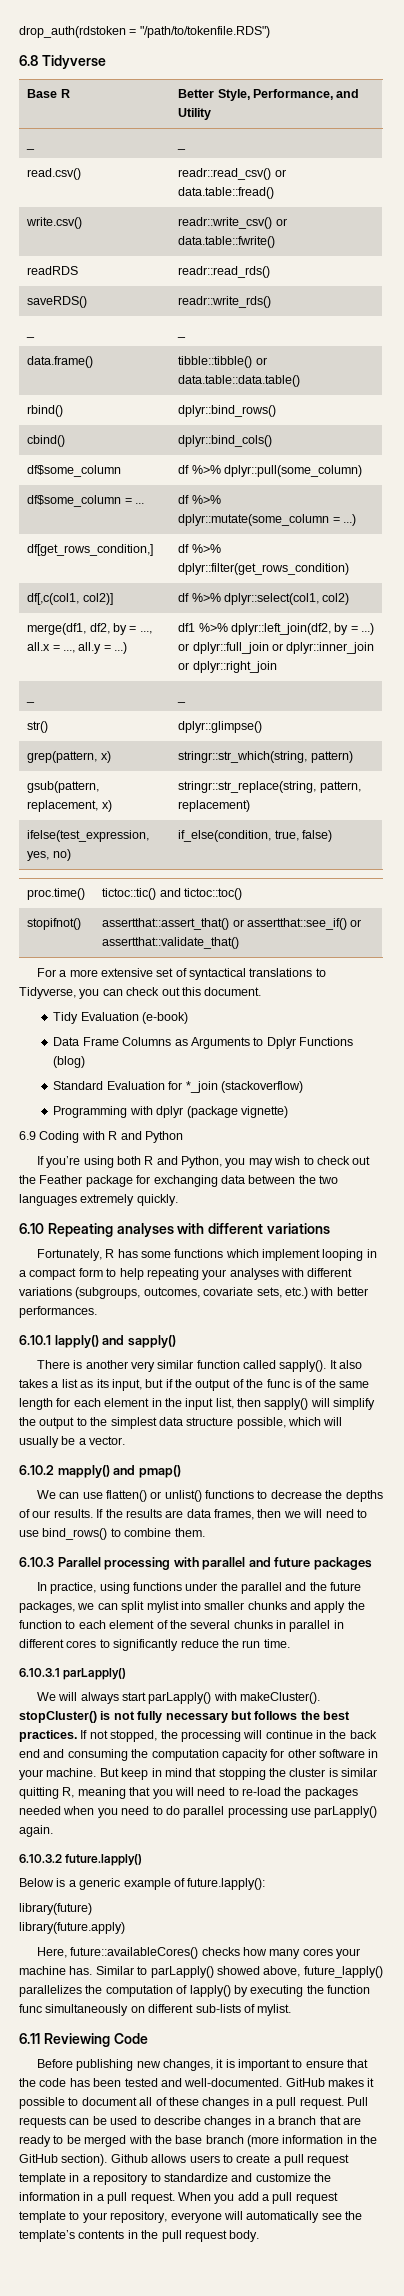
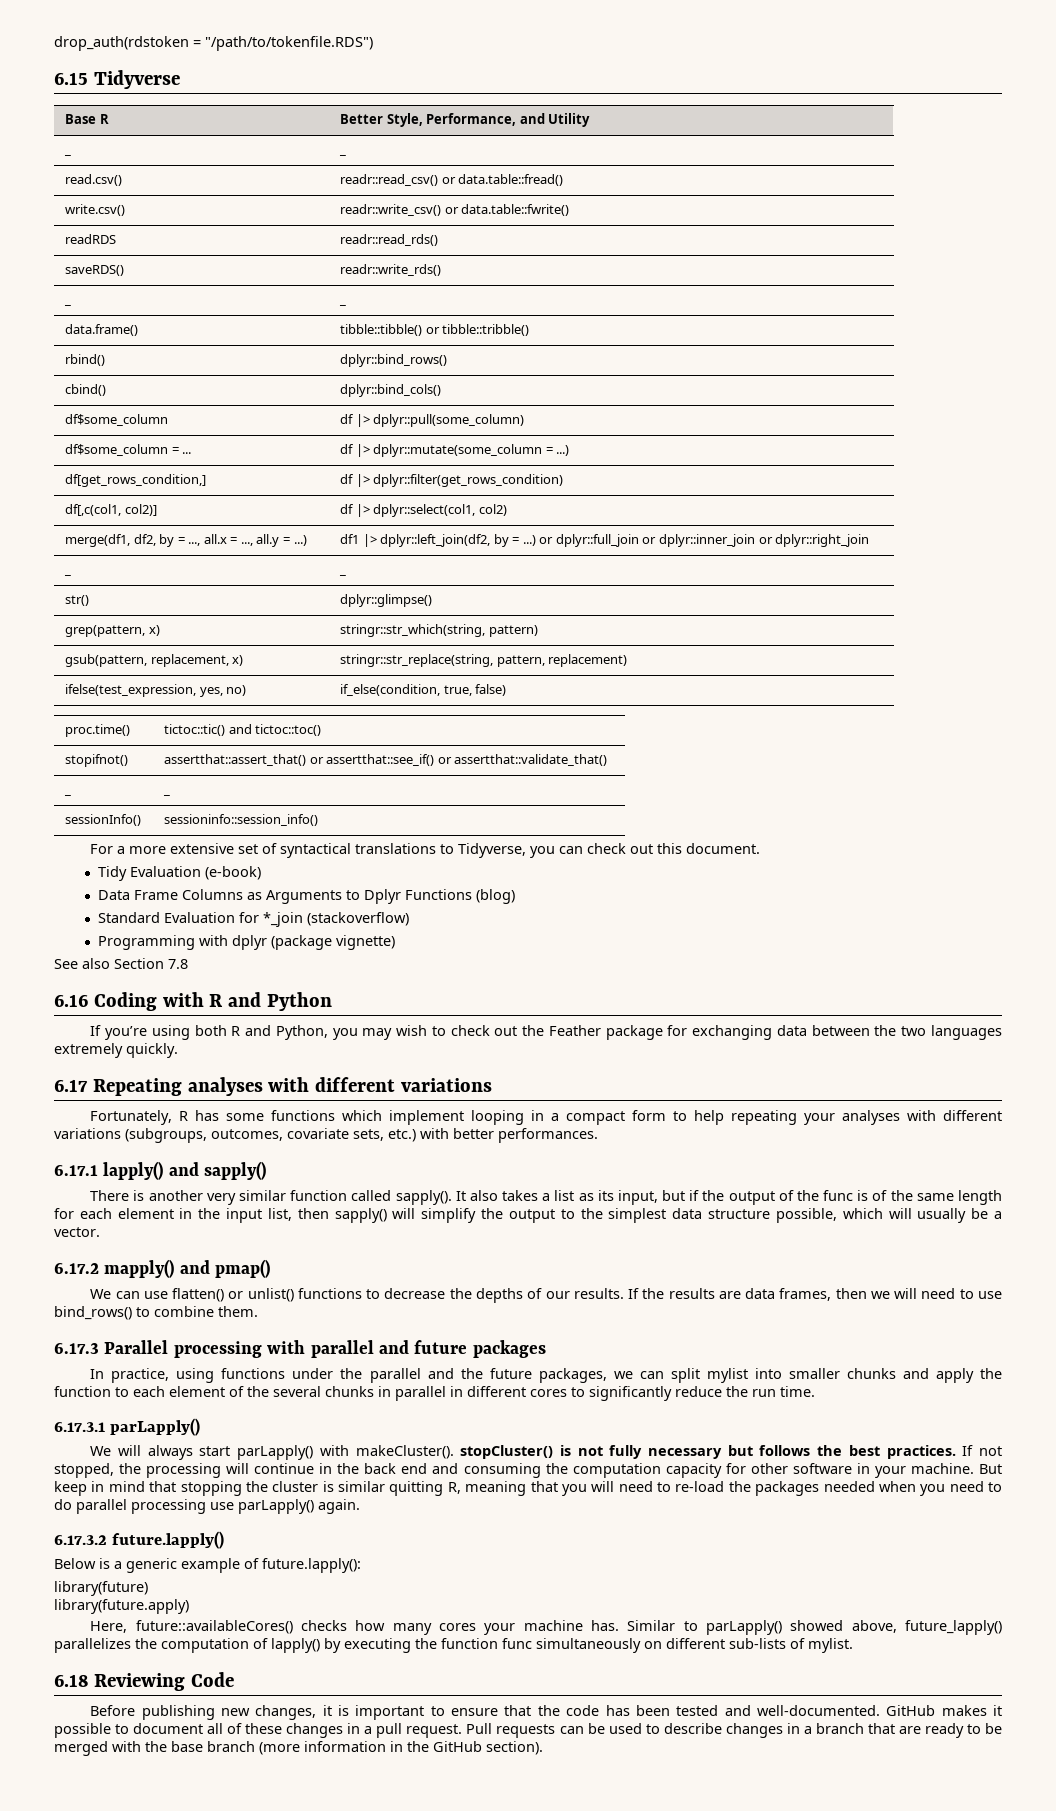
[19,55,38,66] 6.8 -> [54,72,88,85] 6.15
[178,375,301,387] data.table::data.table() -> [442,324,530,336] tibble::tribble()
[191,465,221,474] %>% -> [355,414,370,427] |>
[191,495,221,504] %>% -> [355,444,370,457] |>
[191,544,221,553] %>% -> [355,474,370,487] |>
[191,593,221,602] %>% -> [355,504,370,517] |>
[198,623,228,632] %>% -> [362,534,377,547] |>
(240, 943) none -> [64,794,72,796] [163,794,171,796] [65,814,142,826] [164,814,319,826] // _ | _ // sessionInfo() | sessioninfo::session_info()
[19,1131,36,1140] 6.9 -> [54,958,188,969] [54,994,88,1007] See also Section 7.8 // 6.16
[19,1223,44,1234] 6.10 -> [54,1079,88,1092] 6.17
[19,1335,51,1345] 6.10.1 -> [54,1165,98,1176] 6.17.1
[19,1465,54,1475] 6.10.2 -> [54,1263,99,1274] 6.17.2
[19,1557,54,1567] 6.10.3 -> [54,1343,99,1354] 6.17.3
[19,1668,60,1677] 6.10.3.1 -> [54,1422,105,1432] 6.17.3.1
[19,1854,62,1863] 6.10.3.2 -> [54,1535,107,1545] 6.17.3.2
[19,2033,40,2044] 6.11 -> [54,1674,88,1687] 6.18
[110,2154,350,2166] [19,2173,331,2185] [19,2192,338,2204] [19,2211,362,2223] [19,2230,260,2242] Github allows users to create a pull request template in a repository to standardize and customize the information in a pull request. When you add a pull request template to your repository, everyone will automatically see the template’s contents in the pull request body. -> (543, 1748) none

